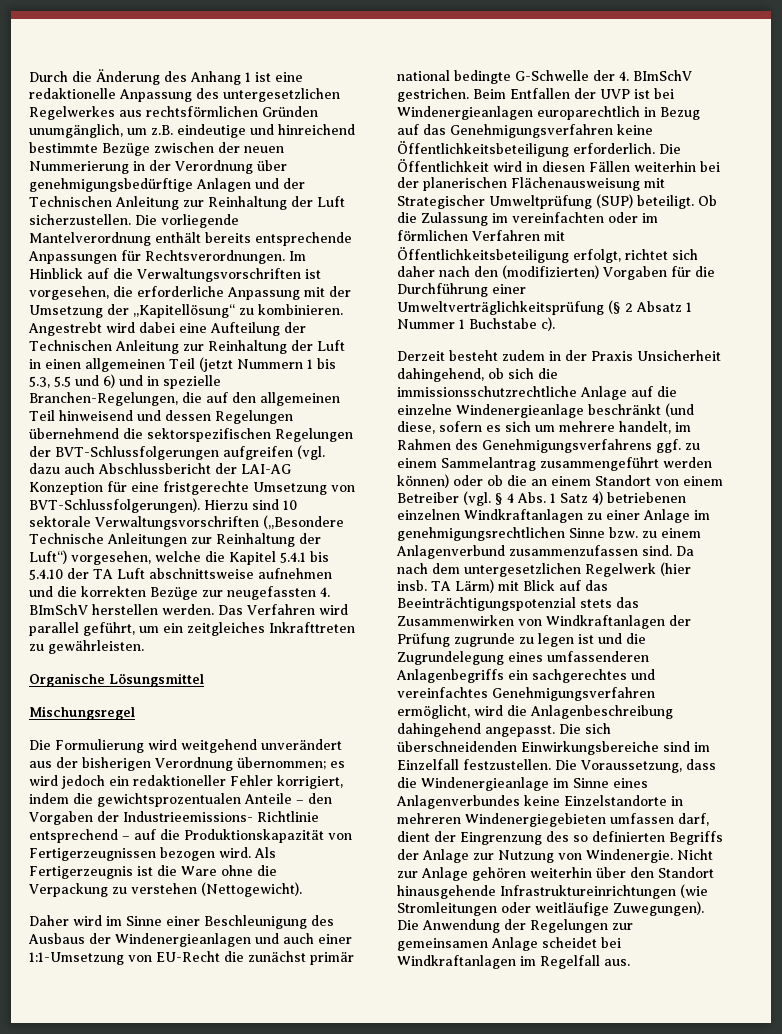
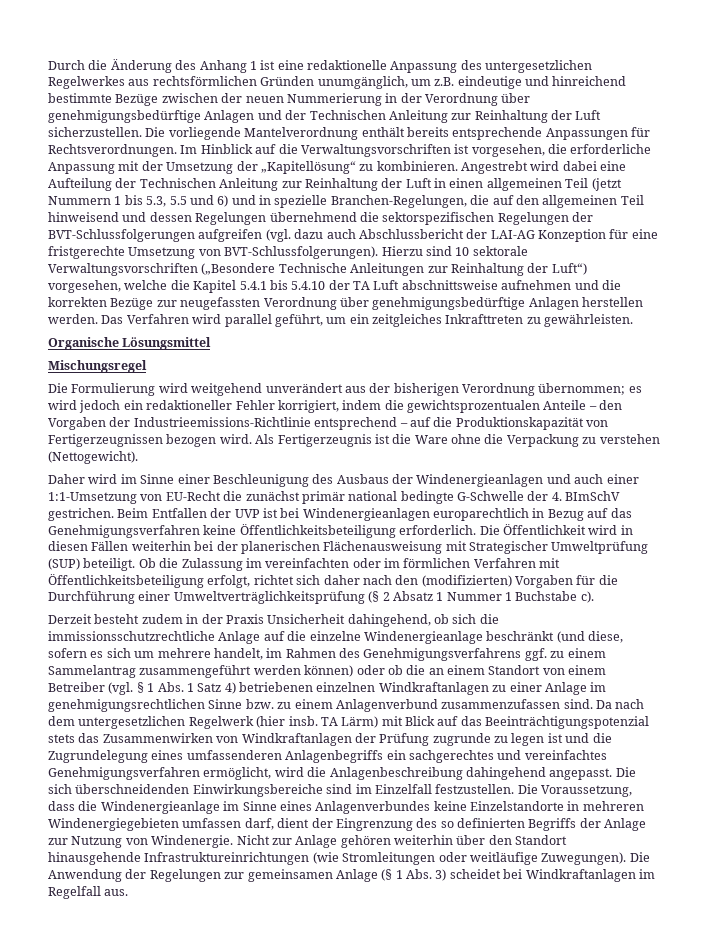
[320,587,330,597] [29,604,88,615] 4. BImSchV -> [263,297,579,310] Verordnung über genehmigungsbedürftige Anlagen
[123,811,319,822] Industrieemissions- Richtlinie -> [133,417,311,427] Industrieemissions-Richtlinie
[507,493,514,503] 4 -> [147,683,155,692] 1
(538, 944) none -> [381,869,447,881] (§ 1 Abs. 3)

